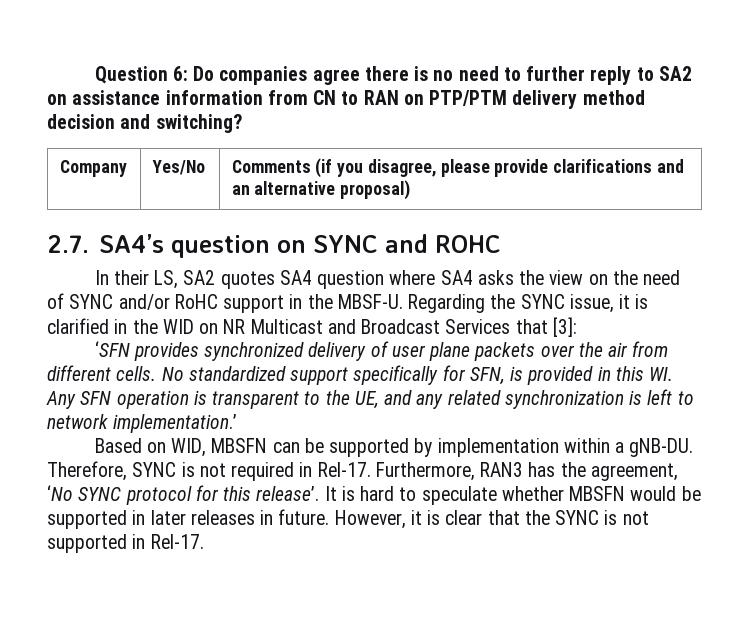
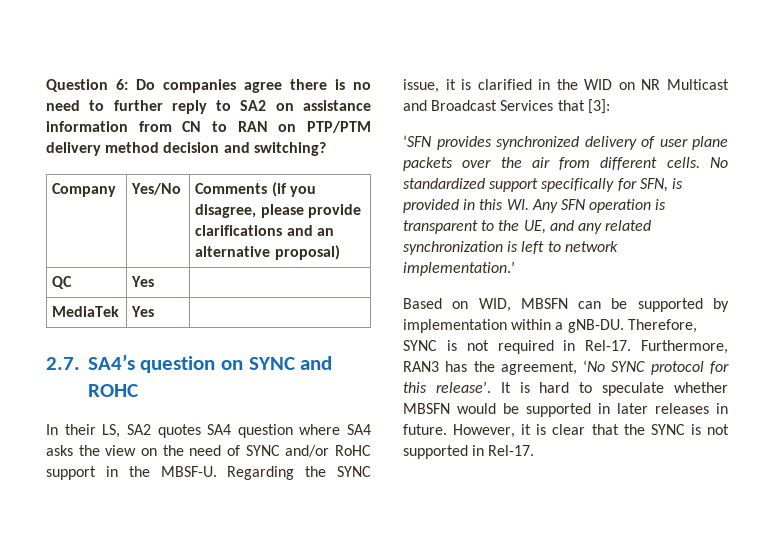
(411, 190) none -> [52,276,73,289] [131,276,155,287] [52,306,120,317] [131,306,155,317] // QC | Yes | // MediaTek | Yes |

